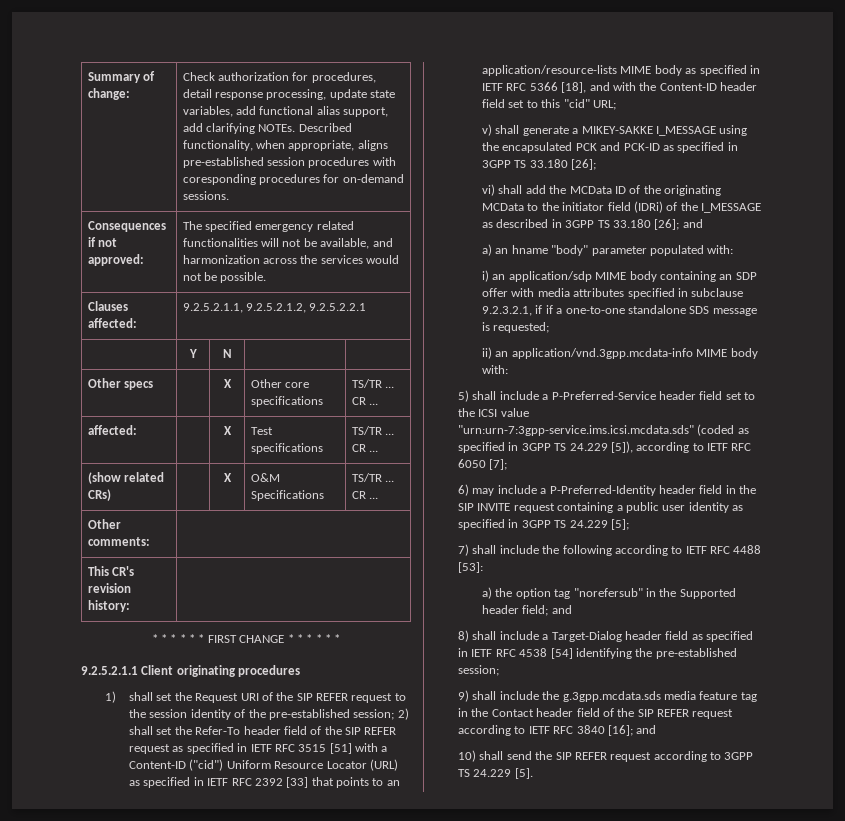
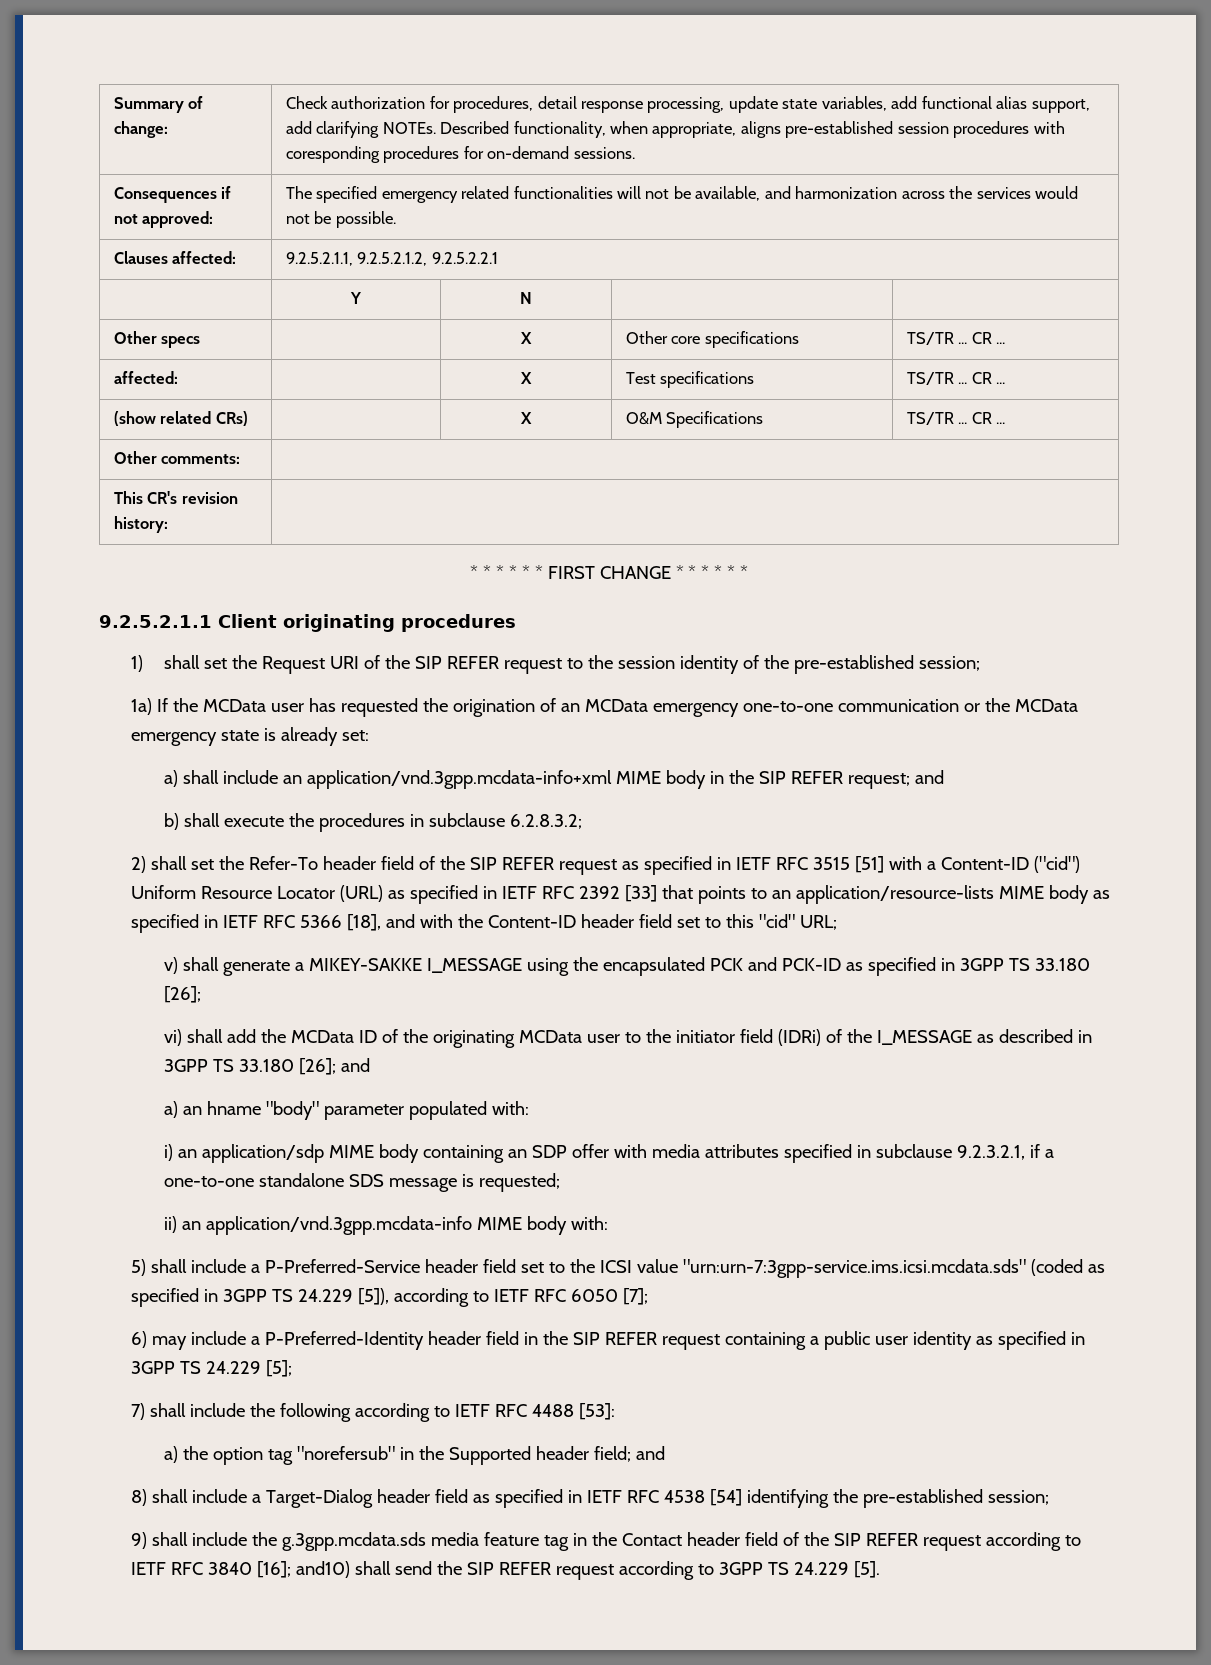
(395, 714) none -> [131,698,1079,717] [131,727,370,746] [163,770,944,789] [163,813,582,832] // 1a) If the MCData user has requested the origination of an MCData emergency one-to-one communication or the MCData emergency state is already set: // a) shall include an application/vnd.3gpp.mcdata-info+xml MIME body in the SIP REFER request; and // b) shall execute the procedures in subclause 6.2.8.3.2; //
(525, 207) none -> [586,1034,620,1043] user
[545,305,553,314] if -> (1040, 1151) none
[477,503,511,511] INVITE -> [605,1332,658,1345] REFER
[636,725,657,734] [458,750,477,762] and // 10) -> [296,1561,351,1578] and10)

